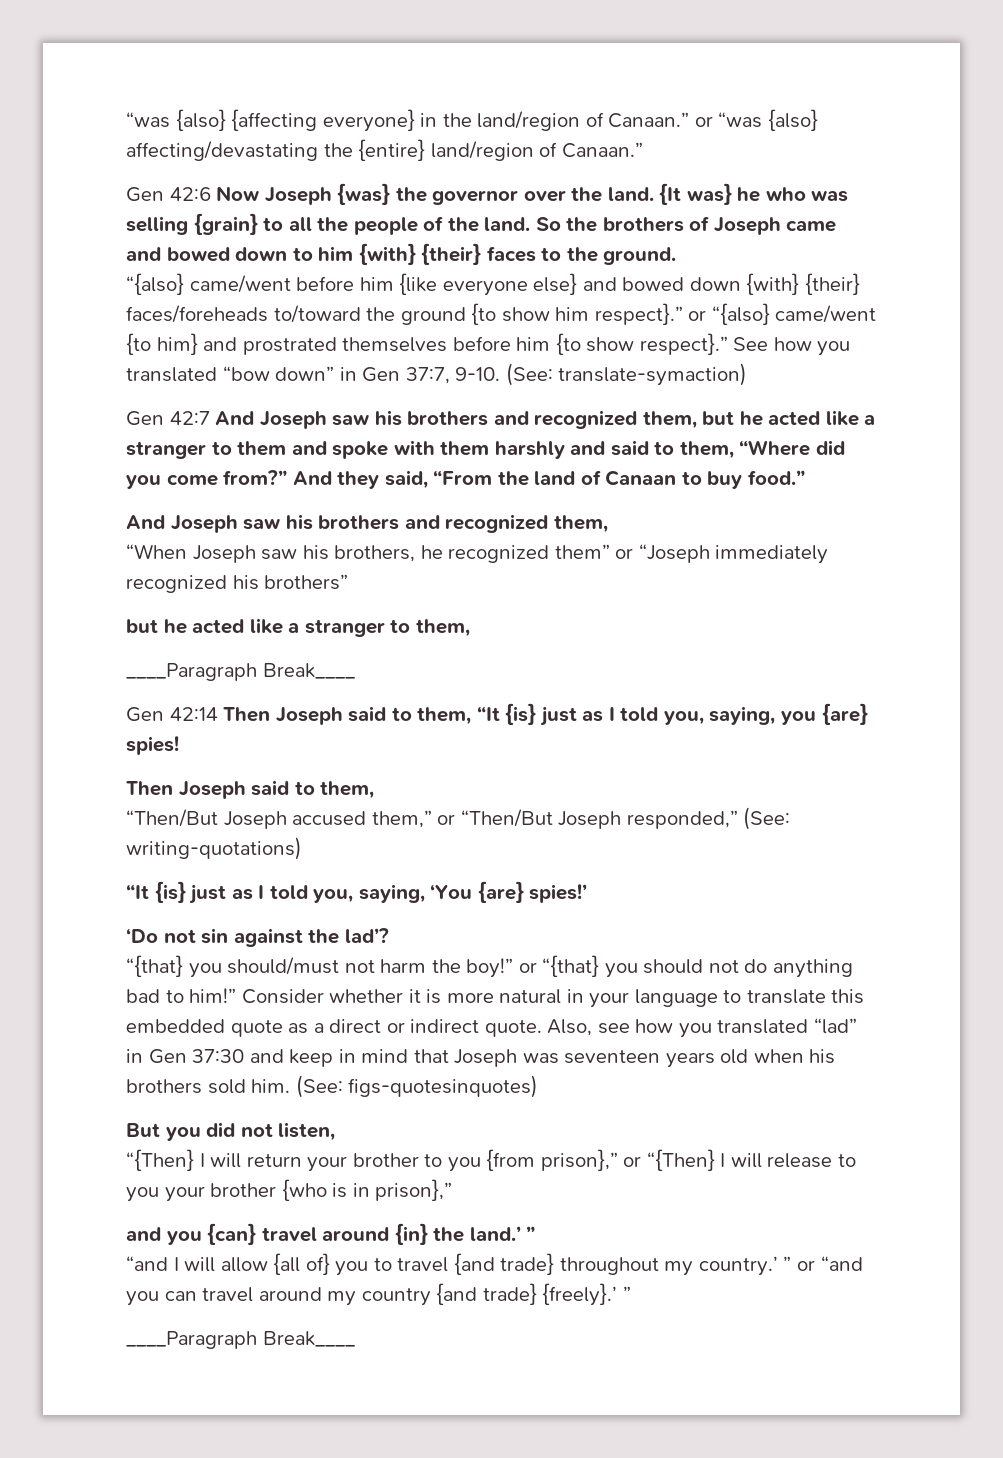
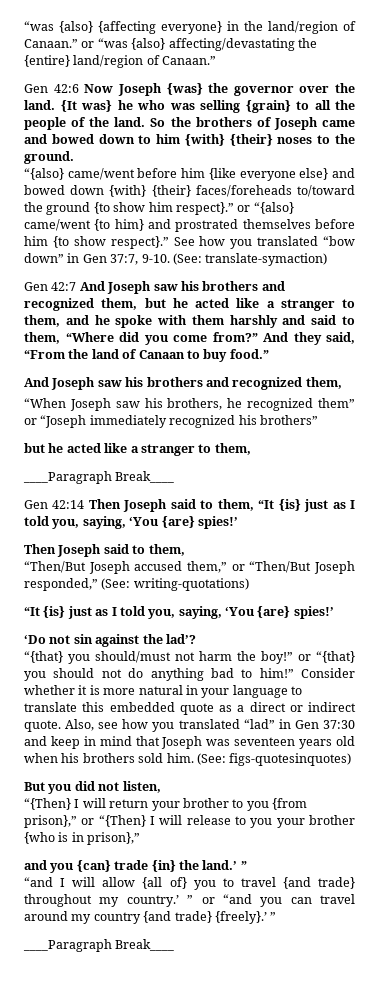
[486,246,536,262] faces -> [277,137,313,144] noses
[237,441,327,456] them and -> [24,315,110,327] them, and he
[781,703,868,725] [126,736,179,755] you {are} spies! -> [129,516,238,529] ‘You {are} spies!’
[261,1227,390,1242] travel around -> [114,860,149,870] trade

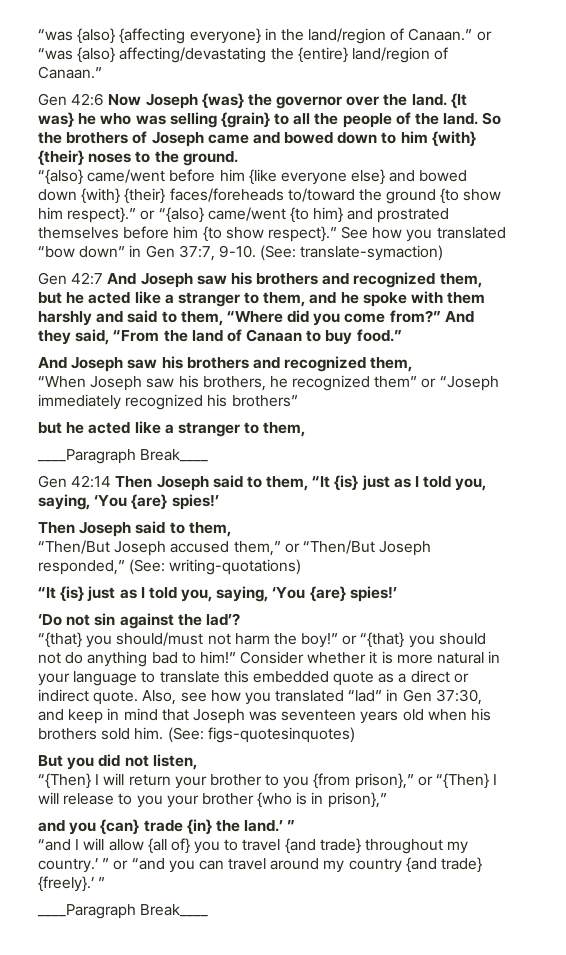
[323,720,355,729] 37:30 -> [435,689,482,705] 37:30,

